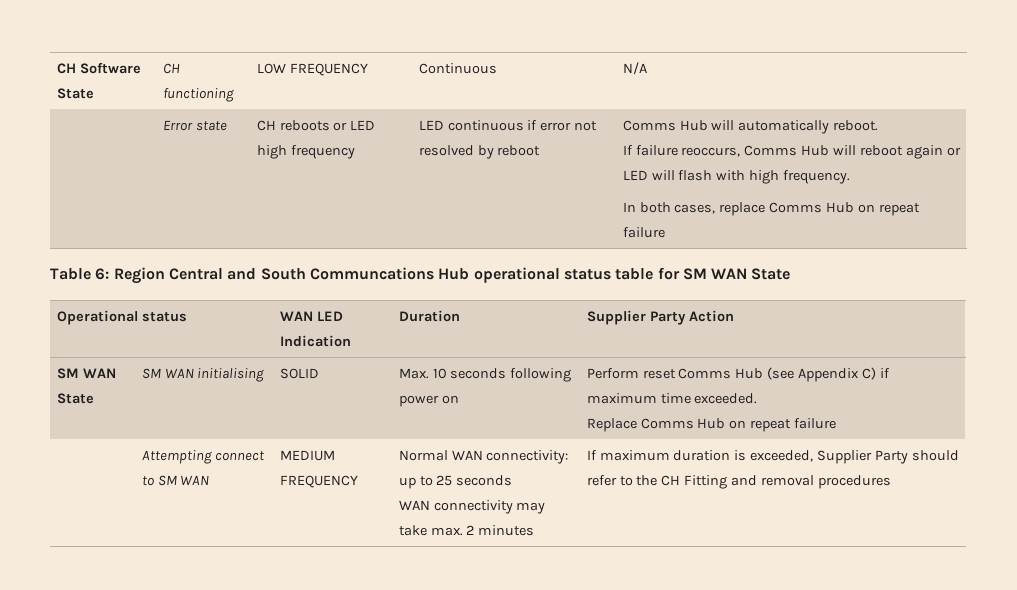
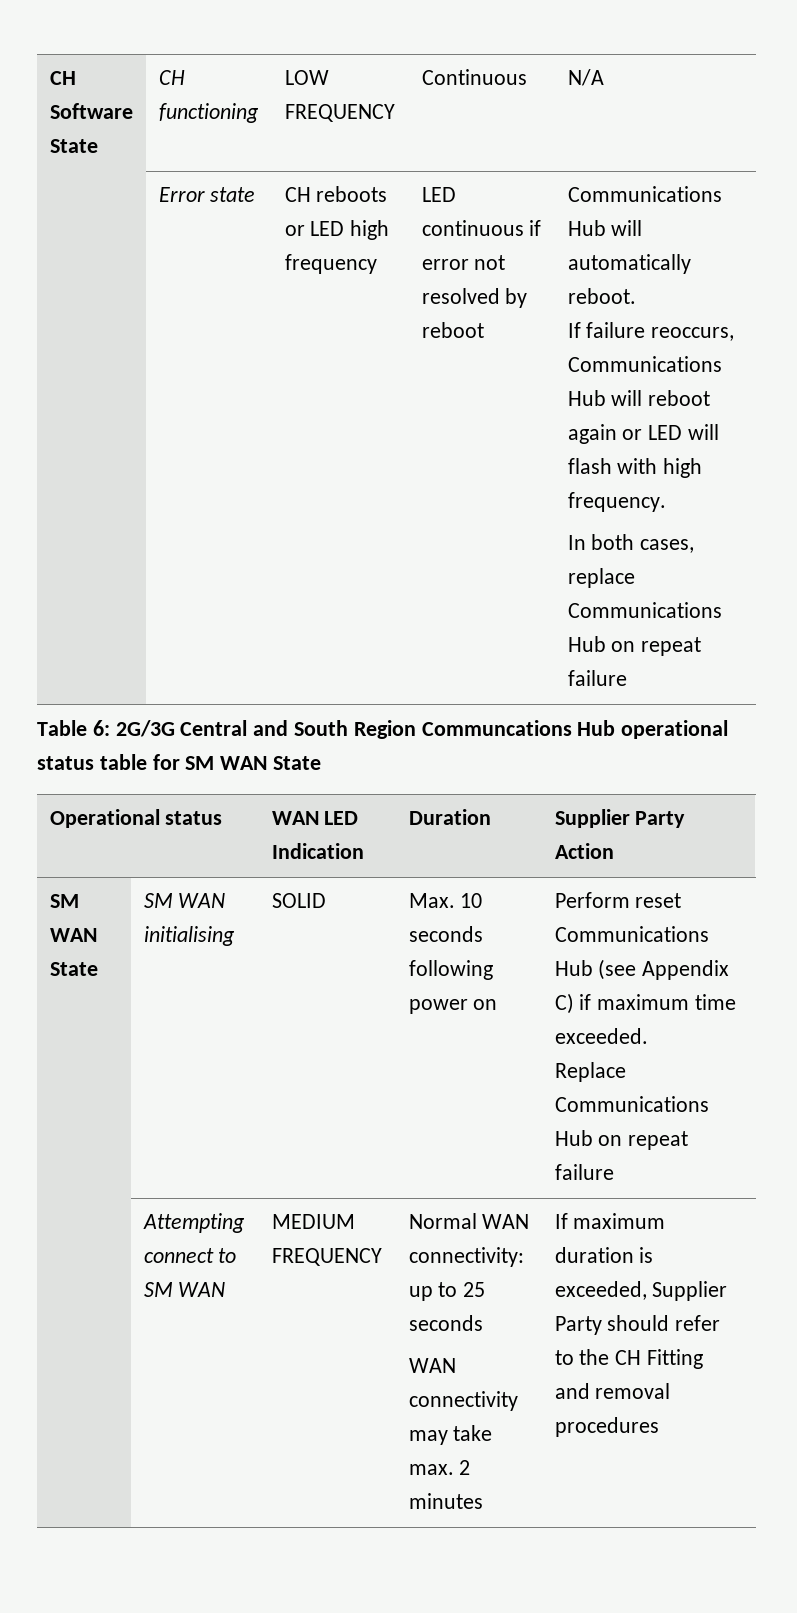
[622,120,676,131] Comms -> [567,186,722,202] Communications
[744,145,798,156] Comms -> [567,356,722,372] Communications
[769,202,823,213] Comms -> [567,602,722,618] Communications
[113,267,165,284] Region -> [115,720,175,737] 2G/3G
(306, 274) none -> [353,720,416,739] Region
[678,368,732,379] Comms -> [554,926,709,942] Communications
[640,418,694,429] Comms -> [554,1096,709,1112] Communications

